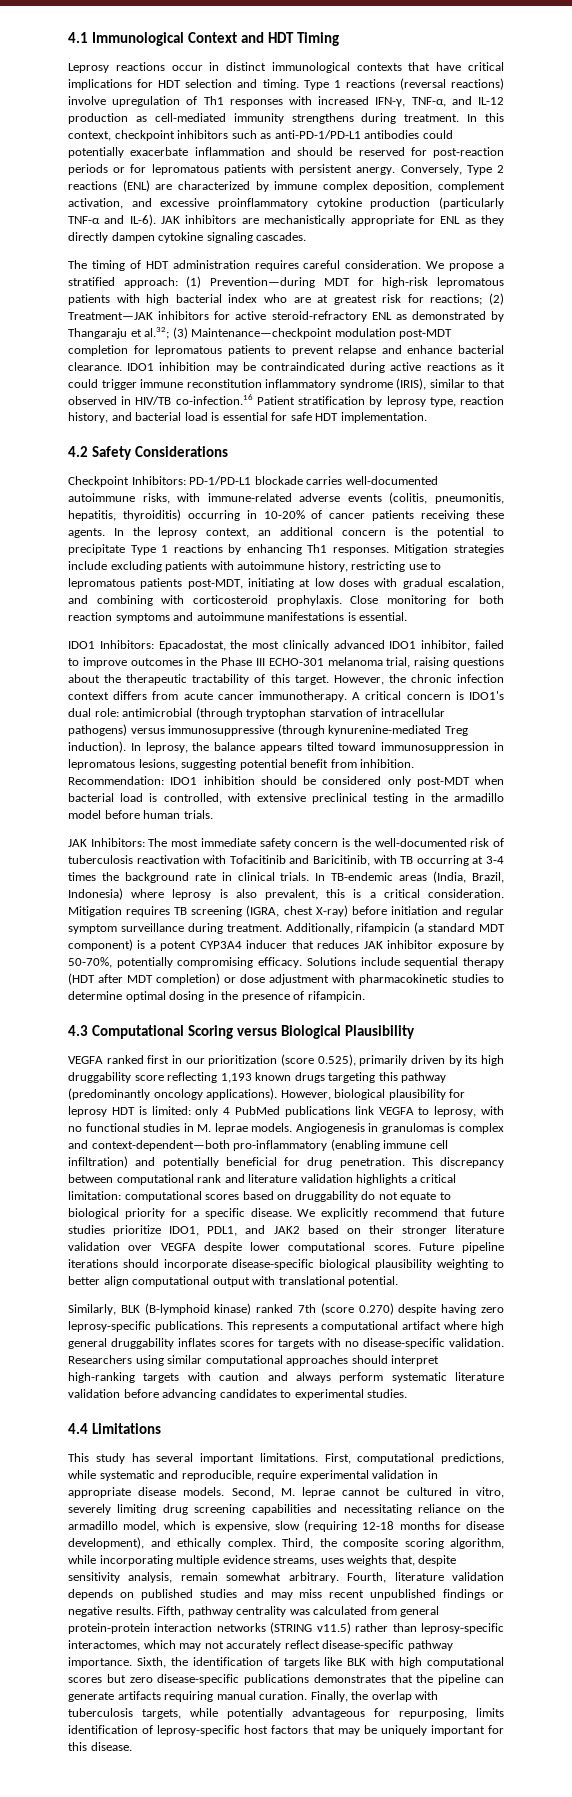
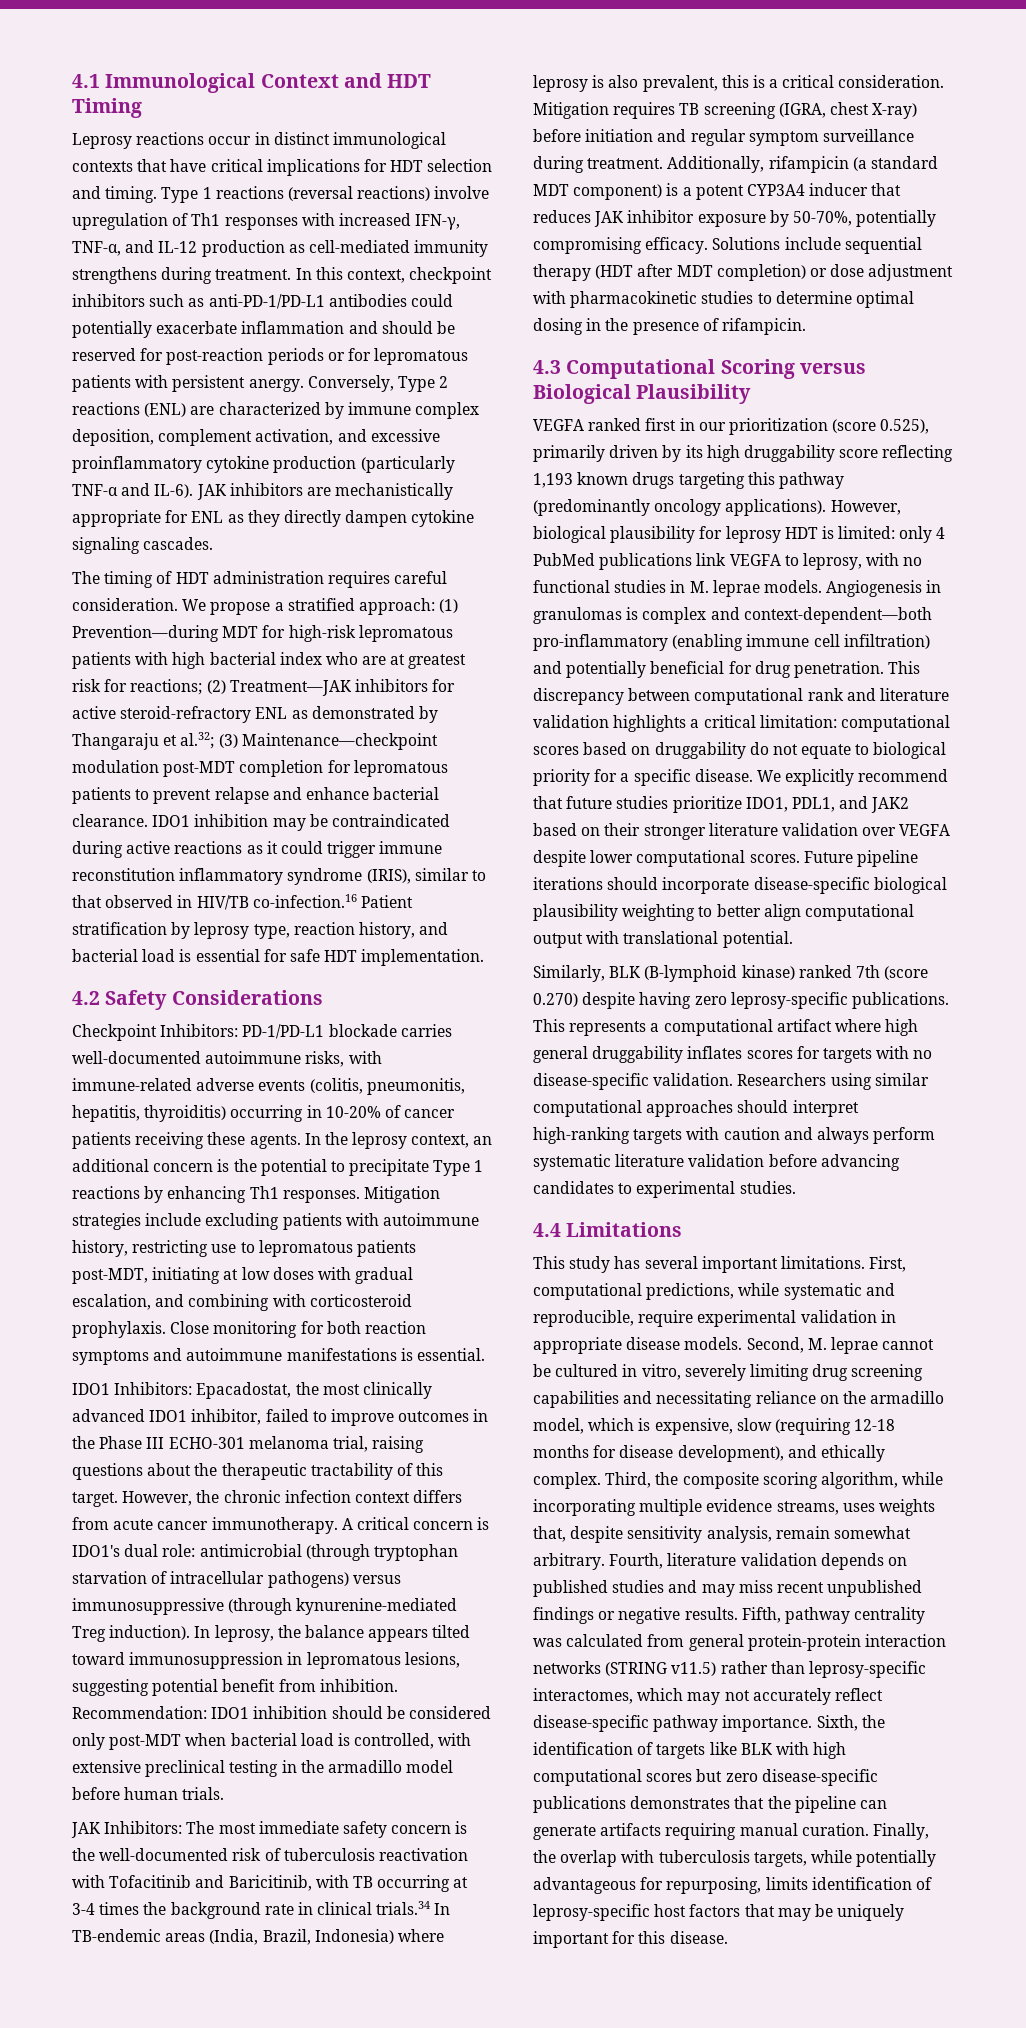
[280,872,310,881] trials. -> [376,1901,431,1915] trials.34

